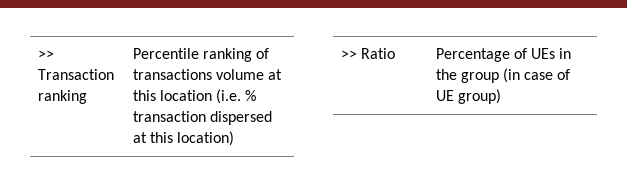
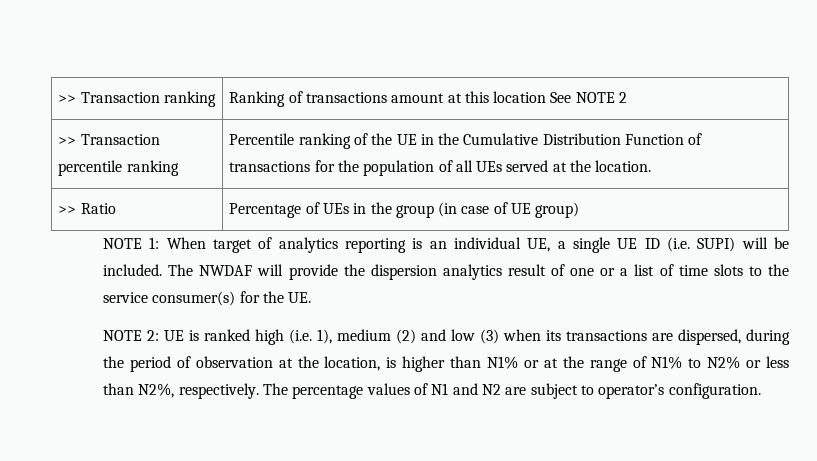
[132,48,270,62] [132,69,283,80] [132,89,257,104] [132,111,272,125] [132,131,235,146] Percentile ranking of transactions volume at this location (i.e. % transaction dispersed at this location) -> [229,91,628,107] [58,134,160,145] [58,160,179,176] [229,133,703,149] [229,160,652,176] Ranking of transactions amount at this location See NOTE 2 // >> Transaction percentile ranking | Percentile ranking of the UE in the Cumulative Distribution Function of transactions for the population of all UEs served at the location.
(501, 96) none -> [103,237,790,253] [103,264,789,280] [103,291,312,306] [103,329,791,345] [103,356,789,372] [103,383,761,399] // NOTE 1: When target of analytics reporting is an individual UE, a single UE ID (i.e. SUPI) will be included. The NWDAF will provide the dispersion analytics result of one or a list of time slots to the service consumer(s) for the UE. // NOTE 2: UE is ranked high (i.e. 1), medium (2) and low (3) when its transactions are dispersed, during the period of observation at the location, is higher than N1% or at the range of N1% to N2% or less than N2%, respectively. The percentage values of N1 and N2 are subject to operator’s configuration.

